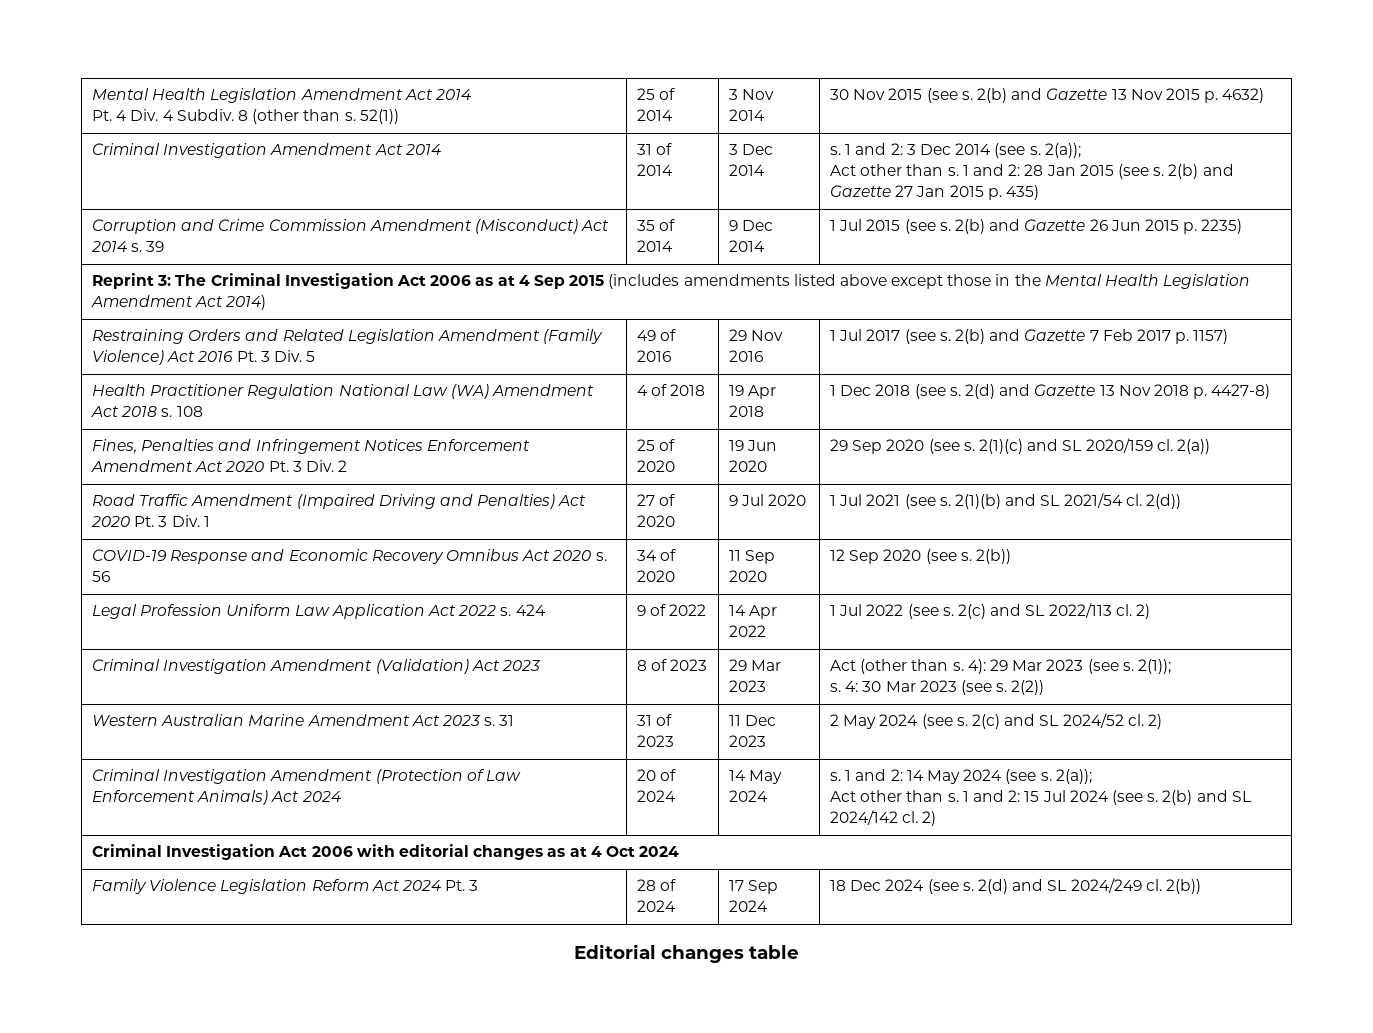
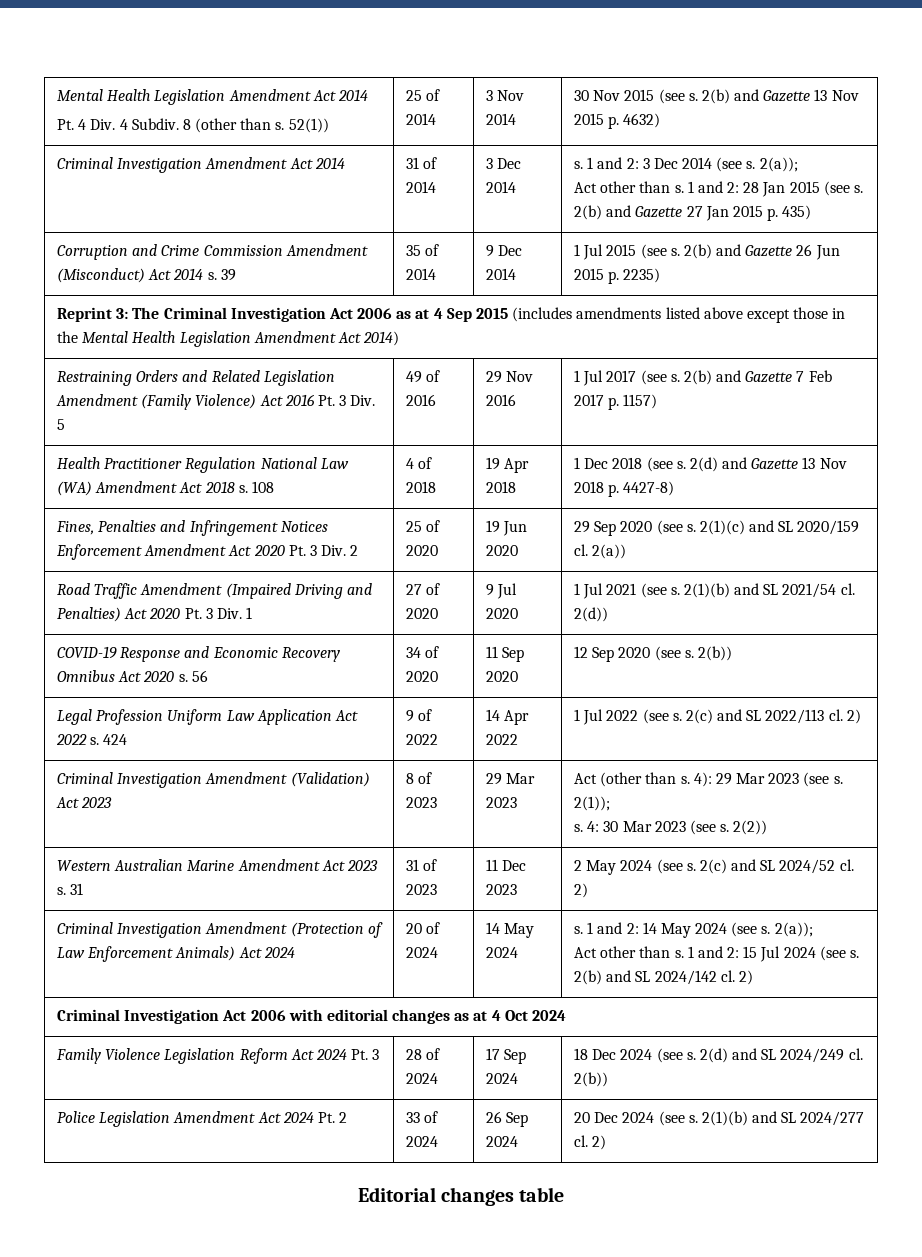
(1201, 886) none -> [56,1111,348,1127] [405,1111,439,1123] [405,1136,438,1147] [485,1111,529,1127] [485,1136,518,1147] [573,1111,865,1126] [573,1135,607,1150] // Police Legislation Amendment Act 2024 Pt. 2 | 33 of 2024 | 26 Sep 2024 | 20 Dec 2024 (see s. 2(1)(b) and SL 2024/277 cl. 2)

